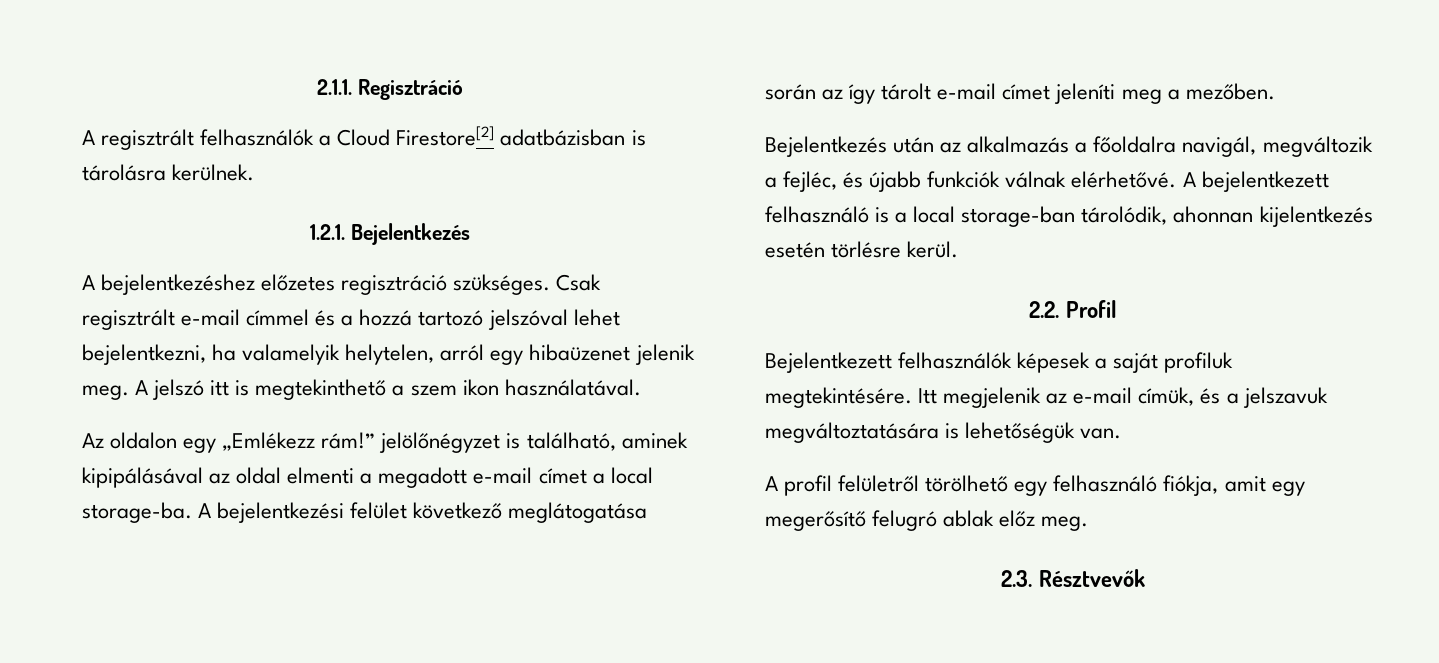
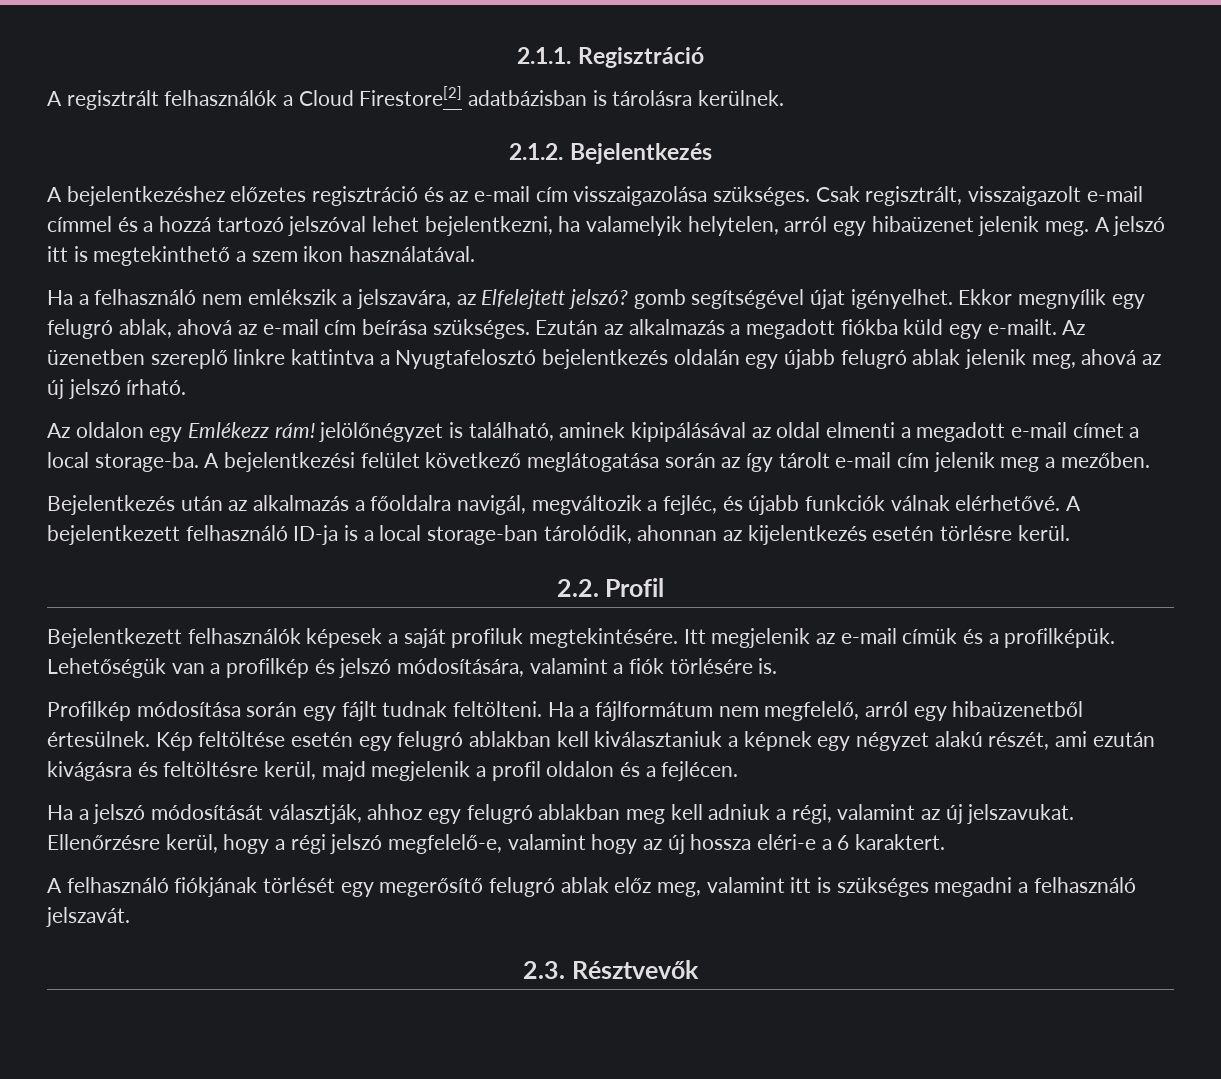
[310,224,346,240] 1.2.1. -> [509,143,564,160] 2.1.2.
[453,274,602,295] [82,309,175,330] szükséges. Csak regisztrált -> [423,186,1082,206] és az e-mail cím visszaigazolása szükséges. Csak regisztrált, visszaigazolt
(641, 387) none -> [47,289,1145,309] [47,319,1086,339] [47,349,1162,369] [47,379,187,399] // Ha a felhasználó nem emlékszik a jelszavára, az Elfelejtett jelszó? gomb segítségével újat igényelhet. Ekkor megnyílik egy felugró ablak, ahová az e-mail cím beírása szükséges. Ezután az alkalmazás a megadott fiókba küld egy e-mailt. Az üzenetben szereplő linkre kattintva a Nyugtafelosztó bejelentkezés oldalán egy újabb felugró ablak jelenik meg, ahová az új jelszó írható.
[222,432,376,451] „Emlékezz rám!” -> [188,422,315,438] Emlékezz rám!
[1002,83,1116,104] címet jeleníti -> [897,452,995,472] cím jelenik
(869, 214) none -> [293,525,339,545] ID-ja
(1254, 214) none -> [723,530,743,541] az
[1138,387,1328,408] [765,422,1122,443] [765,475,1266,496] címük, és a jelszavuk megváltoztatására is lehetőségük van. // A profil felületről törölhető egy felhasználó fiókja, amit -> [902,628,1116,648] [47,658,778,678] [47,701,1084,721] [47,731,1155,751] [47,761,739,781] [47,804,1075,824] [47,834,946,854] [47,877,336,897] címük és a profilképük. Lehetőségük van a profilkép és jelszó módosítására, valamint a fiók törlésére is. // Profilkép módosítása során egy fájlt tudnak feltölteni. Ha a fájlformátum nem megfelelő, arról egy hibaüzenetből értesülnek. Kép feltöltése esetén egy felugró ablakban kell kiválasztaniuk a képnek egy négyzet alakú részét, ami ezután kivágásra és feltöltésre kerül, majd megjelenik a profil oldalon és a fejlécen. // Ha a jelszó módosítását választják, ahhoz egy felugró ablakban meg kell adniuk a régi, valamint az új jelszavukat. Ellenőrzésre kerül, hogy a régi jelszó megfelelő-e, valamint hogy az új hossza eléri-e a 6 karaktert. // A felhasználó fiókjának törlését
[1041,516,1089,531] meg. -> [657,877,1136,897] [46,907,130,927] meg, valamint itt is szükséges megadni a felhasználó jelszavát.

